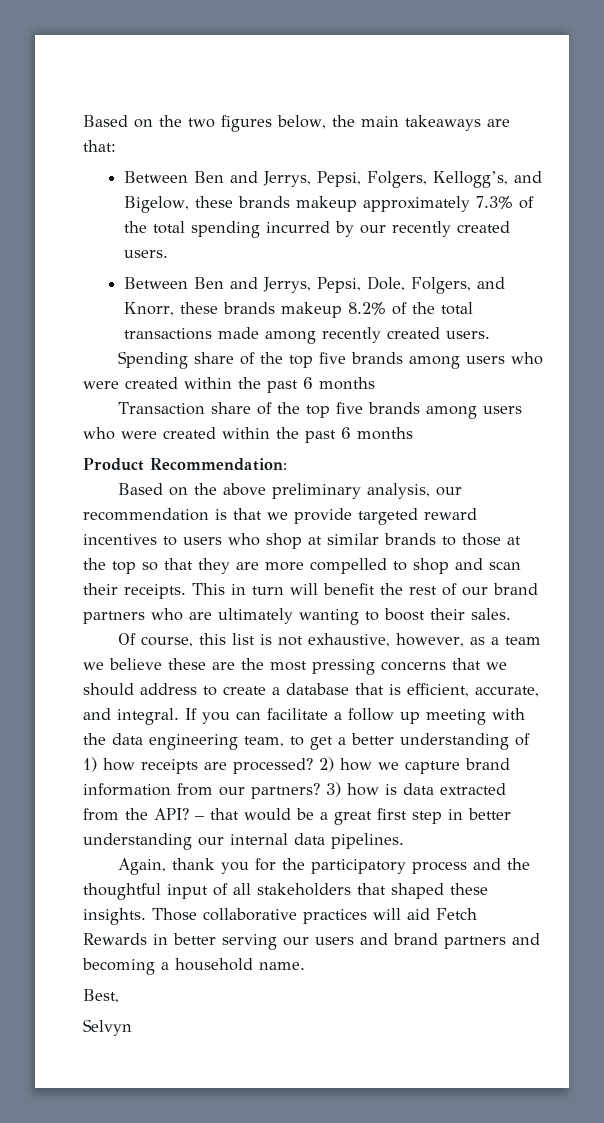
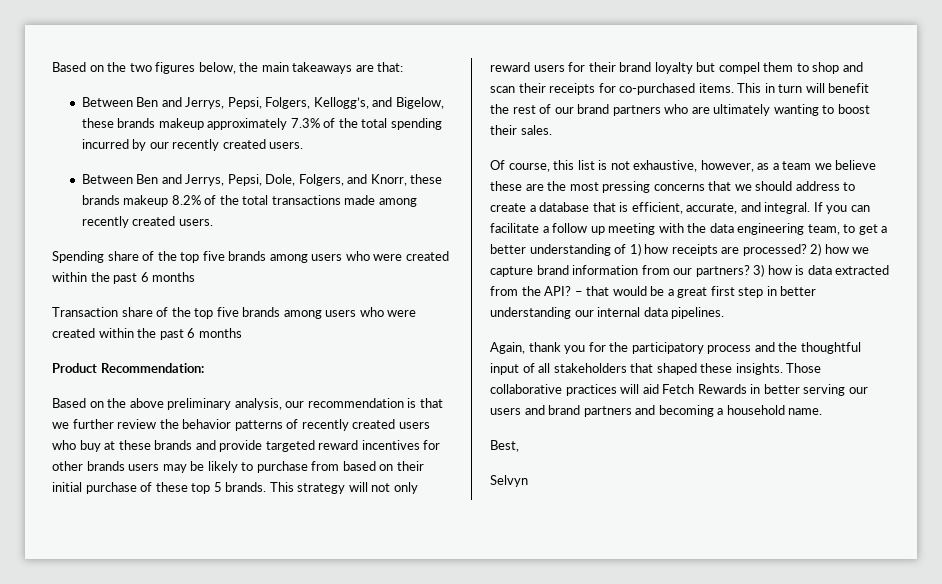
[294,508,477,525] [83,533,521,549] [83,558,387,574] provide targeted reward incentives to users who shop at similar brands to those at the top so that they are more compelled -> [72,419,430,431] [52,440,441,452] [52,461,424,473] [52,482,418,494] [490,62,794,74] further review the behavior patterns of recently created users who buy at these brands and provide targeted reward incentives for other brands users may be likely to purchase from based on their initial purchase of these top 5 brands. This strategy will not only reward users for their brand loyalty but compel them
[124,584,186,599] receipts. -> [549,83,734,95] receipts for co-purchased items.

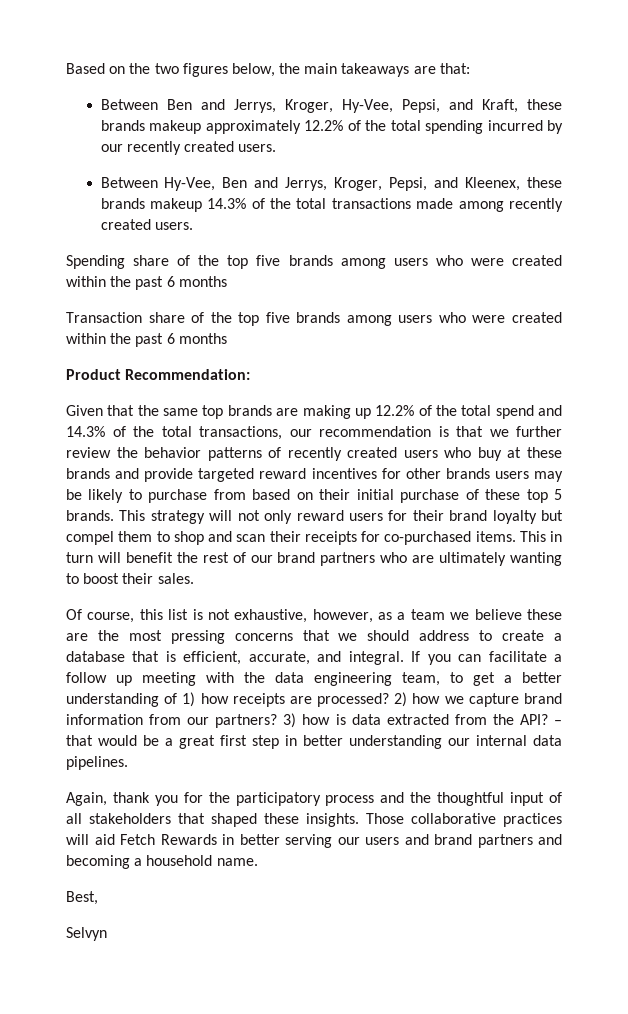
[227,97,444,109] Pepsi, Folgers, Kellogg’s, and Bigelow, -> [284,99,518,113] Kroger, Hy-Vee, Pepsi, and Kraft,
[290,118,320,128] 7.3% -> [304,120,344,131] 12.2%
[136,174,443,186] [81,195,201,207] Ben and Jerrys, Pepsi, Dole, Folgers, and Knorr, these brands makeup 8.2% -> [164,177,562,191] [100,198,247,212] Hy-Vee, Ben and Jerrys, Kroger, Pepsi, and Kleenex, these brands makeup 14.3%
[52,398,282,410] Based on the above preliminary analysis, -> [66,405,562,419] [66,426,282,440] Given that the same top brands are making up 12.2% of the total spend and 14.3% of the total transactions,

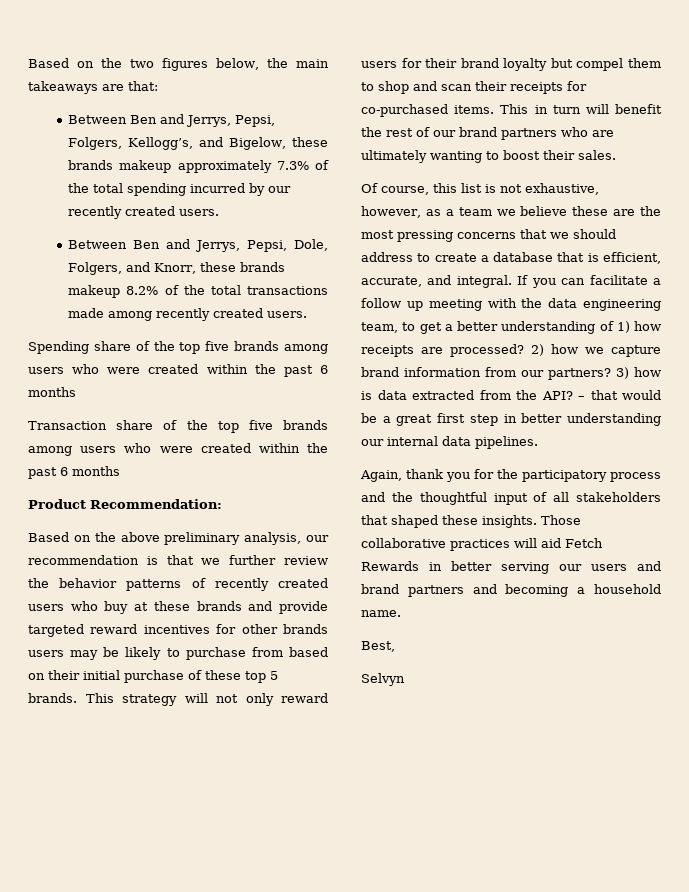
[284,99,518,113] Kroger, Hy-Vee, Pepsi, and Kraft, -> [235,115,276,127] [68,137,287,150] Pepsi, Folgers, Kellogg’s, and Bigelow,
[304,120,344,131] 12.2% -> [276,161,309,170] 7.3%
[164,177,562,191] [100,198,247,212] Hy-Vee, Ben and Jerrys, Kroger, Pepsi, and Kleenex, these brands makeup 14.3% -> [133,239,328,252] [68,262,286,275] [68,285,159,298] Ben and Jerrys, Pepsi, Dole, Folgers, and Knorr, these brands makeup 8.2%
[66,405,562,419] [66,426,282,440] Given that the same top brands are making up 12.2% of the total spend and 14.3% of the total transactions, -> [28,532,302,545] Based on the above preliminary analysis,

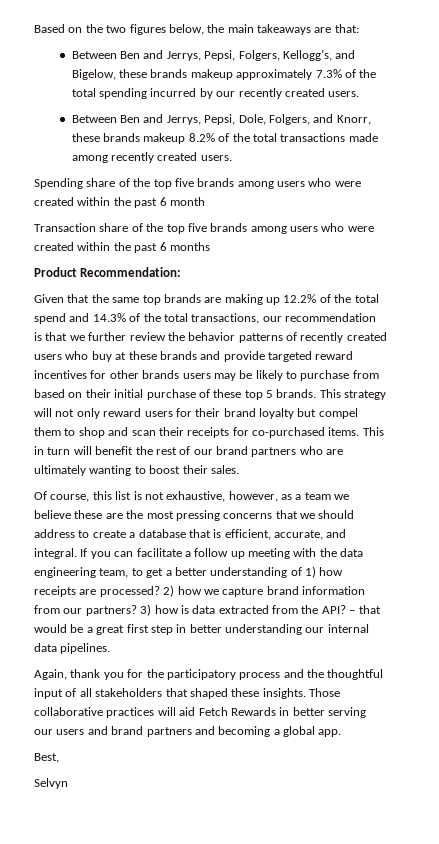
[28,387,76,397] months -> [169,197,205,206] month
[28,532,302,545] Based on the above preliminary analysis, -> [34,294,379,305] [34,313,260,324] Given that the same top brands are making up 12.2% of the total spend and 14.3% of the total transactions,
[594,584,661,594] [361,610,401,617] household name. -> [283,726,342,737] global app.

